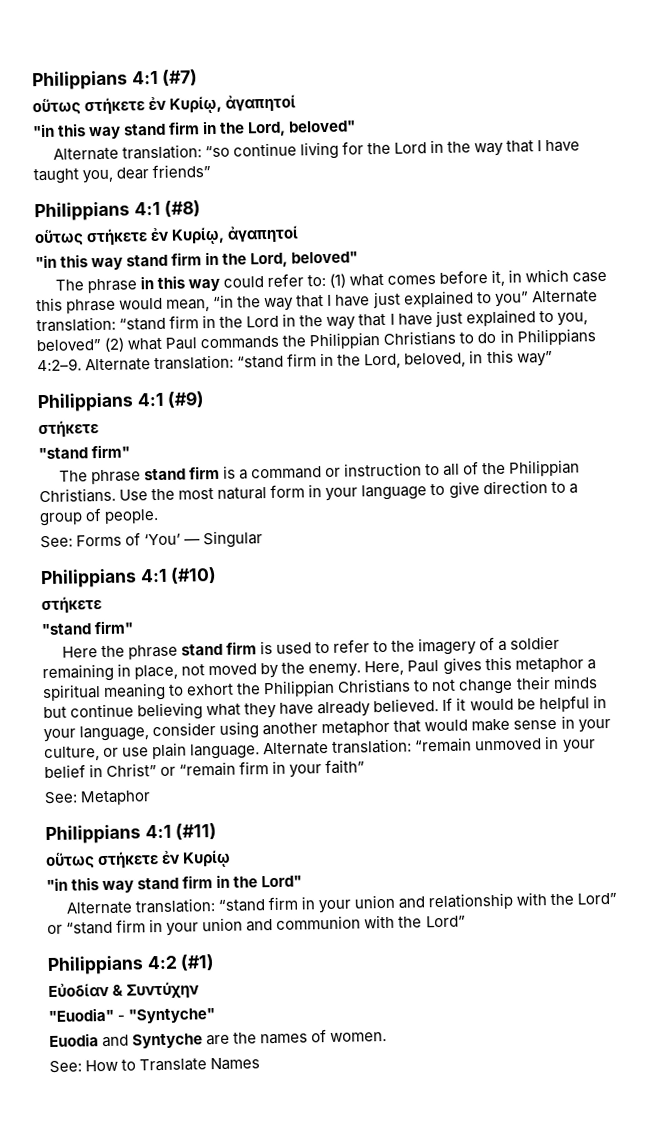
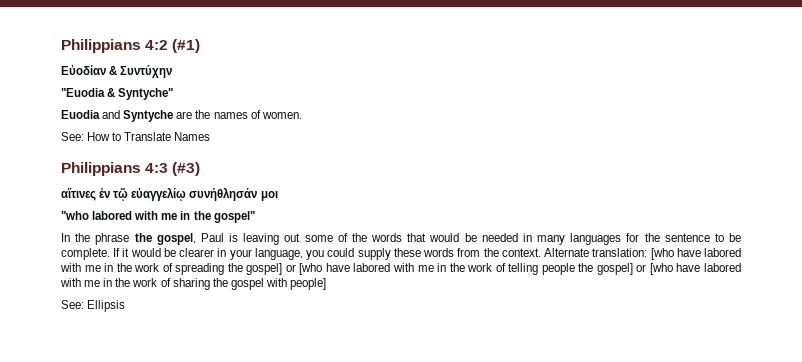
[32,69,199,91] [32,94,297,116] [32,120,357,140] [52,139,581,161] [33,163,212,185] [34,200,202,222] [34,225,300,247] [35,251,359,271] [54,268,608,294] [36,290,598,314] [36,309,588,333] [36,328,596,352] [37,349,553,372] [37,391,206,413] [38,420,99,439] [38,444,131,460] [58,459,581,485] [39,480,578,504] [39,507,160,527] [40,530,264,549] [40,566,218,589] [41,596,102,615] [41,620,135,636] [61,635,561,660] [42,656,596,683] [42,675,598,702] [43,695,607,721] [43,715,611,743] [44,735,596,762] [44,759,366,779] [44,790,152,806] [45,822,218,845] [45,849,232,870] [46,874,303,894] [65,892,618,915] [47,914,466,936] [47,955,144,976] Philippians 4:1 (#7) // οὕτως στήκετε ἐν Κυρίῳ, ἀγαπητοί // "in this way stand firm in the Lord, beloved" // Alternate translation: “so continue living for the Lord in the way that I have taught you, dear friends” // Philippians 4:1 (#8) // οὕτως στήκετε ἐν Κυρίῳ, ἀγαπητοί // "in this way stand firm in the Lord, beloved" // The phrase in this way could refer to: (1) what comes before it, in which case this phrase would mean, “in the way that I have just explained to you” Alternate translation: “stand firm in the Lord in the way that I have just explained to you, beloved” (2) what Paul commands the Philippian Christians to do in Philippians 4:2–9. Alternate translation: “stand firm in the Lord, beloved, in this way” // Philippians 4:1 (#9) // στήκετε // "stand firm" // The phrase stand firm is a command or instruction to all of the Philippian Christians. Use the most natural form in your language to give direction to a group of people. // See: Forms of ‘You’ — Singular // Philippians 4:1 (#10) // στήκετε // "stand firm" // Here the phrase stand firm is used to refer to the imagery of a soldier remaining in place, not moved by the enemy. Here, Paul gives this metaphor a spiritual meaning to exhort the Philippian Christians to not change their minds but continue believing what they have already believed. If it would be helpful in your language, consider using another metaphor that would make sense in your culture, or use plain language. Alternate translation: “remain unmoved in your belief in Christ” or “remain firm in your faith” // See: Metaphor // Philippians 4:1 (#11) // οὕτως στήκετε ἐν Κυρίῳ // "in this way stand firm in the Lord" // Alternate translation: “stand firm in your union and relationship with the Lord” or “stand firm in your union and communion with the Lord” // Philippians -> [61,39,141,53] Philippians
[48,1007,216,1024] "Euodia" - "Syntyche" -> [61,88,174,100] "Euodia & Syntyche"
(261, 1064) none -> [61,162,201,176] [61,187,278,201] [61,211,255,223] [61,233,741,245] [61,248,741,260] [60,263,742,275] [60,278,327,290] [61,300,126,312] // Philippians 4:3 (#3) // αἵτινες ἐν τῷ εὐαγγελίῳ συνήθλησάν μοι // "who labored with me in the gospel" // In the phrase the gospel, Paul is leaving out some of the words that would be needed in many languages for the sentence to be complete. If it would be clearer in your language, you could supply these words from the context. Alternate translation: [who have labored with me in the work of spreading the gospel] or [who have labored with me in the work of telling people the gospel] or [who have labored with me in the work of sharing the gospel with people] // See: Ellipsis

